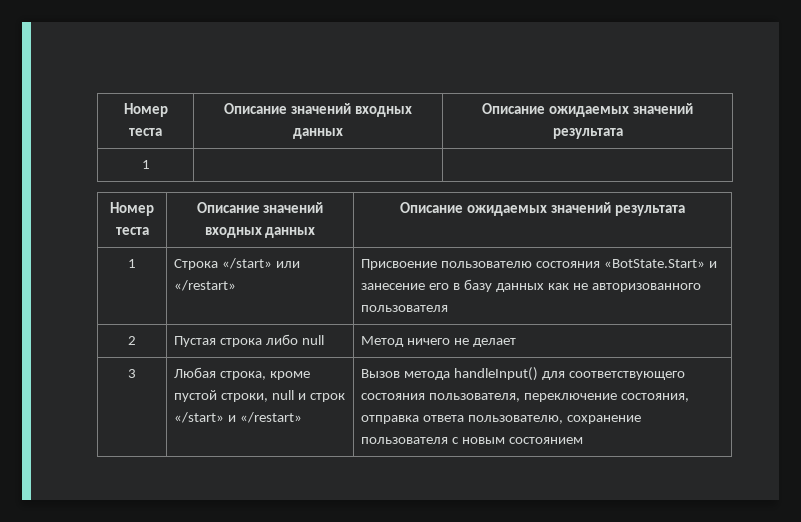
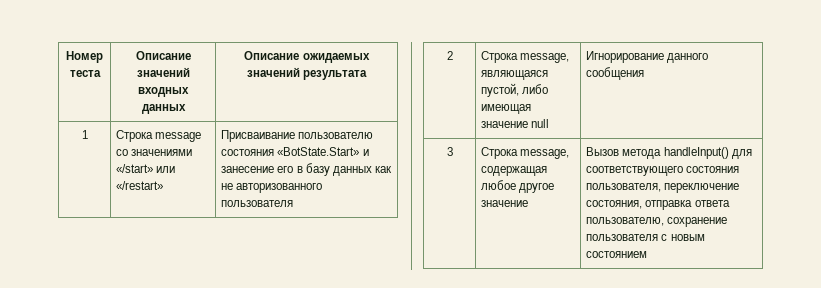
[141,160,150,169] [110,202,154,216] [115,227,149,235] [196,202,324,213] [204,227,316,238] [400,202,685,216] // 1 | | // Номер теста | Описание значений входных данных | Описание ожидаемых значений результата -> (368, 75) none
(219, 264) none -> [155,132,202,142] [116,149,193,156] message со значениями
[361,259,438,270] Присвоение -> [221,130,296,142] Присваивание
[174,334,325,347] [361,336,517,347] [128,369,136,378] [174,367,311,380] [174,390,346,402] [174,412,303,423] Пустая строка либо null | Метод ничего не делает // 3 | Любая строка, кроме пустой строки, null и строк «/start» и «/restart» -> [481,51,570,63] [481,70,549,80] [481,83,549,97] [481,104,532,114] [481,119,550,128] [586,51,709,63] [586,67,645,80] [446,147,453,156] [481,147,570,159] [481,166,548,176] [481,180,555,193] [481,200,529,207] Строка message, являющаяся пустой, либо имеющая значение null | Игнорирование данного сообщения // 3 | Строка message, содержащая любое другое значение

